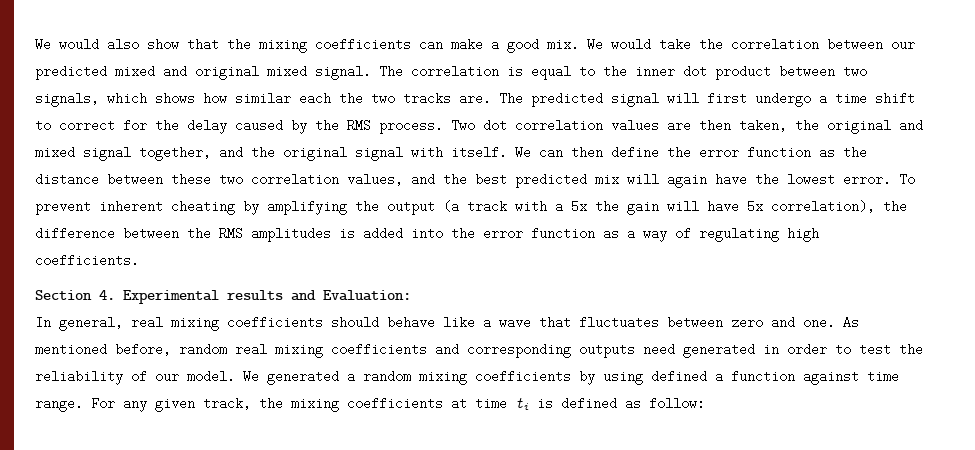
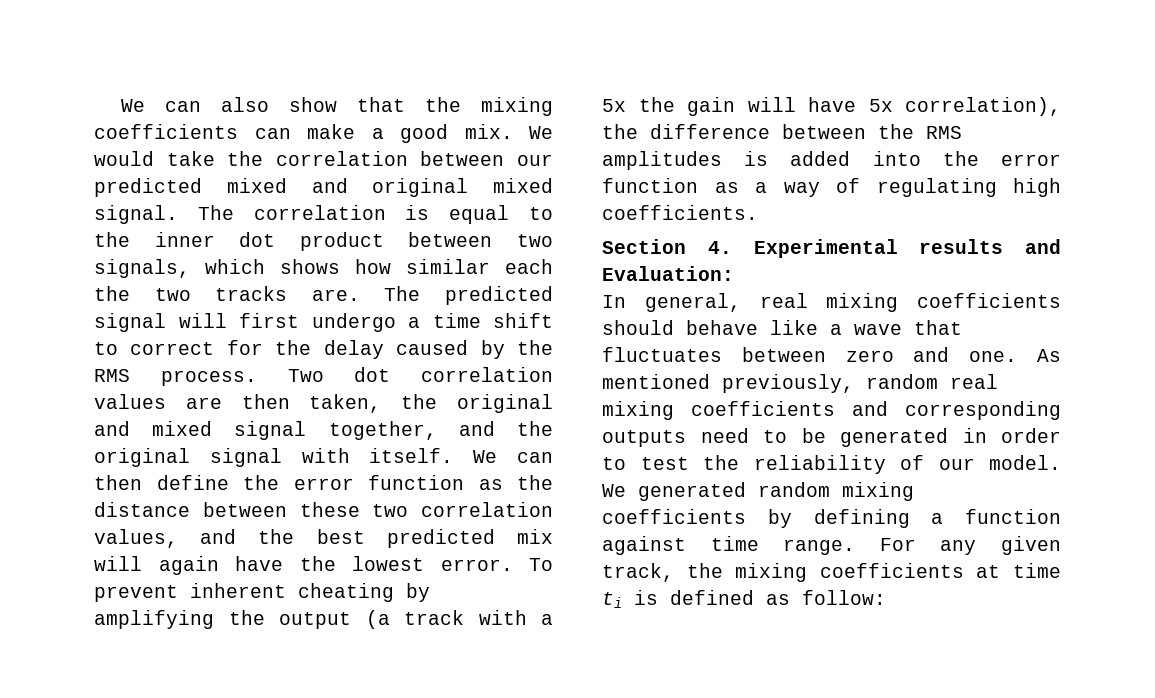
[35,38,99,51] We would -> [120,99,201,112] We can
[115,343,171,356] before, -> [722,374,854,393] previously,
(675, 349) none -> [763,428,826,443] to be
[347,370,355,383] a -> (746, 491) none
[603,370,707,385] using defined -> [813,509,910,528] defining

